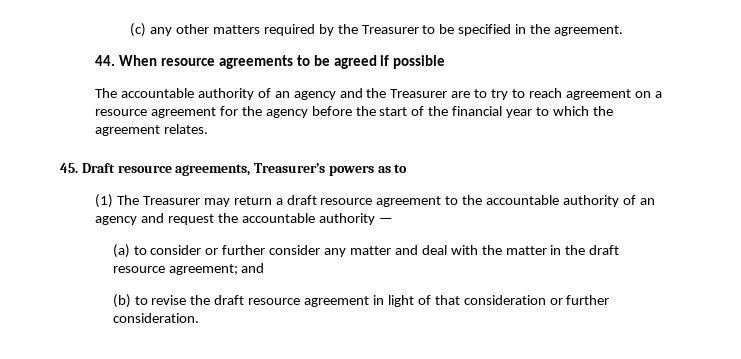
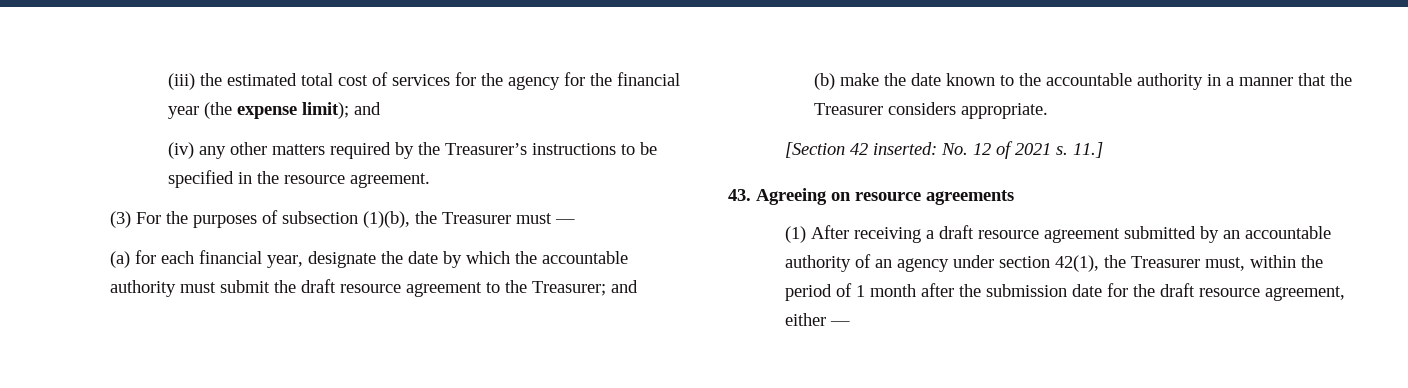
[130,23,147,37] (c) -> [167,72,680,90] [167,102,381,119] [167,142,194,159] (iii) the estimated total cost of services for the agency for the financial year (the expense limit); and // (iv)
[361,25,419,34] Treasurer -> [444,143,616,155] Treasurer’s instructions
(551, 29) none -> [283,175,345,184] resource
[95,55,446,69] [95,88,662,100] [95,106,613,118] [95,124,208,136] [60,163,408,176] [95,194,655,208] [95,213,393,225] [112,244,620,258] [112,263,265,275] [112,294,610,308] [112,313,199,323] 44. When resource agreements to be agreed if possible // The accountable authority of an agency and the Treasurer are to try to reach agreement on a resource agreement for the agency before the start of the financial year to which the agreement relates. // 45. Draft resource agreements, Treasurer’s powers as to // (1) The Treasurer may return a draft resource agreement to the accountable authority of an agency and request the accountable authority — // (a) to consider or further consider any matter and deal with the matter in the draft resource agreement; and // (b) to revise the draft resource agreement in light of that consideration or further consideration. -> [110,210,576,228] [110,250,629,268] [110,279,639,297] [814,73,1353,90] [814,102,1049,119] [785,141,1104,159] [728,188,1014,205] [785,225,1332,243] [785,254,1324,272] [785,283,1346,301] [785,313,851,326] (3) For the purposes of subsection (1)(b), the Treasurer must — // (a) for each financial year, designate the date by which the accountable authority must submit the draft resource agreement to the Treasurer; and // (b) make the date known to the accountable authority in a manner that the Treasurer considers appropriate. // [Section 42 inserted: No. 12 of 2021 s. 11.] // 43. Agreeing on resource agreements // (1) After receiving a draft resource agreement submitted by an accountable authority of an agency under section 42(1), the Treasurer must, within the period of 1 month after the submission date for the draft resource agreement, either —

